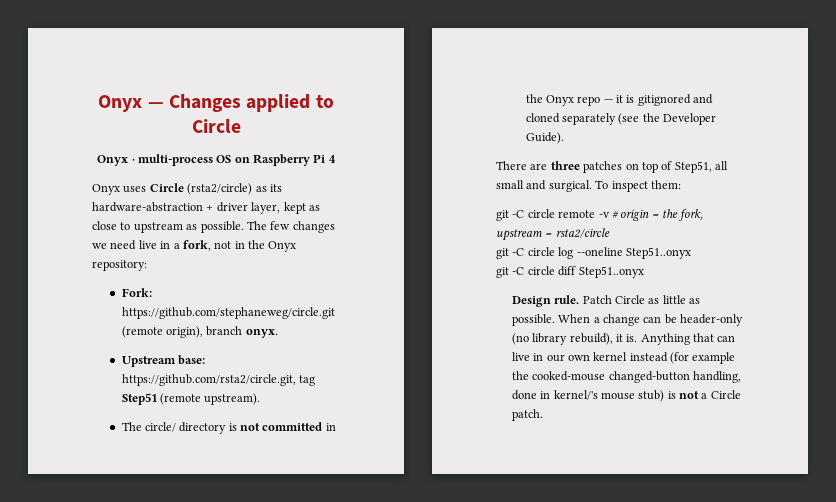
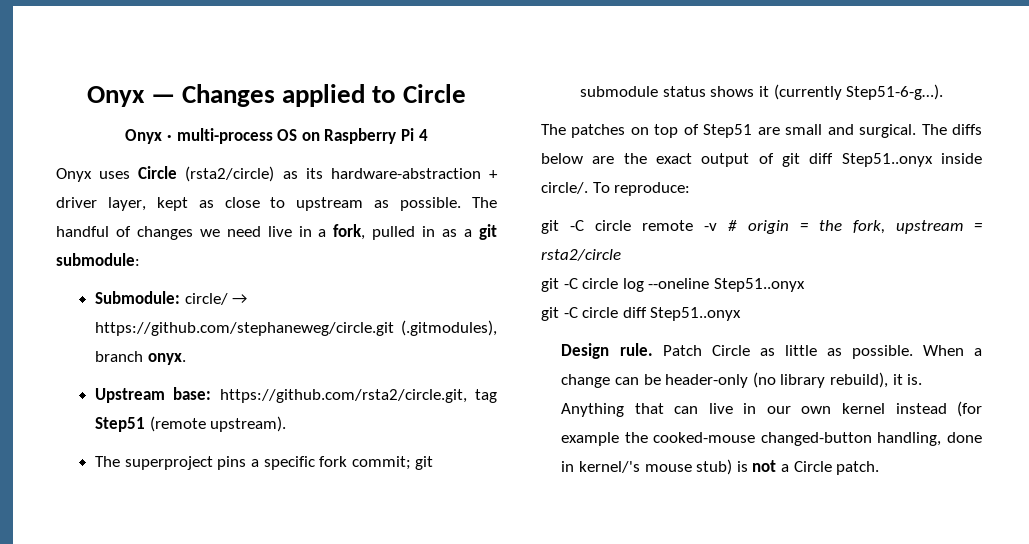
[270,221,291,230] few -> [56,226,131,237] handful of
[214,240,297,252] [92,260,147,271] [121,288,152,297] [121,307,335,319] [121,326,203,338] not in the Onyx repository: // Fork: https://github.com/stephaneweg/circle.git (remote origin), -> [372,224,497,240] [56,253,140,266] [95,291,248,305] [95,320,497,336] pulled in as a git submodule: // Submodule: circle/ → https://github.com/stephaneweg/circle.git (.gitmodules),
[144,422,336,434] [525,94,714,106] [525,113,717,125] [525,132,564,144] [496,161,580,170] circle/ directory is not committed in the Onyx repo — it is gitignored and cloned separately (see the Developer Guide). // There are three -> [124,456,434,470] [580,84,944,100] [541,124,566,135] superproject pins a specific fork commit; git submodule status shows it (currently Step51-6-g…). // The
[674,161,728,173] Step51, all -> [703,124,780,138] Step51 are
[595,180,681,192] To inspect them: -> [921,124,982,135] [541,153,982,167] [541,182,691,196] The diffs below are the exact output of git diff Step51..onyx inside circle/. To reproduce:

